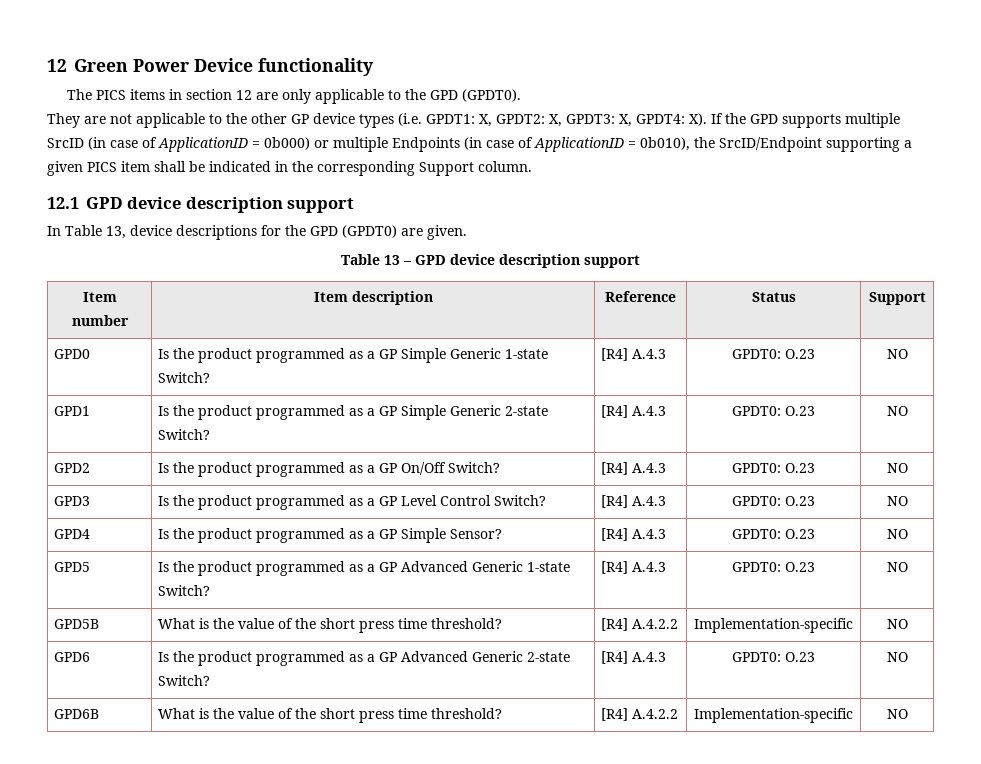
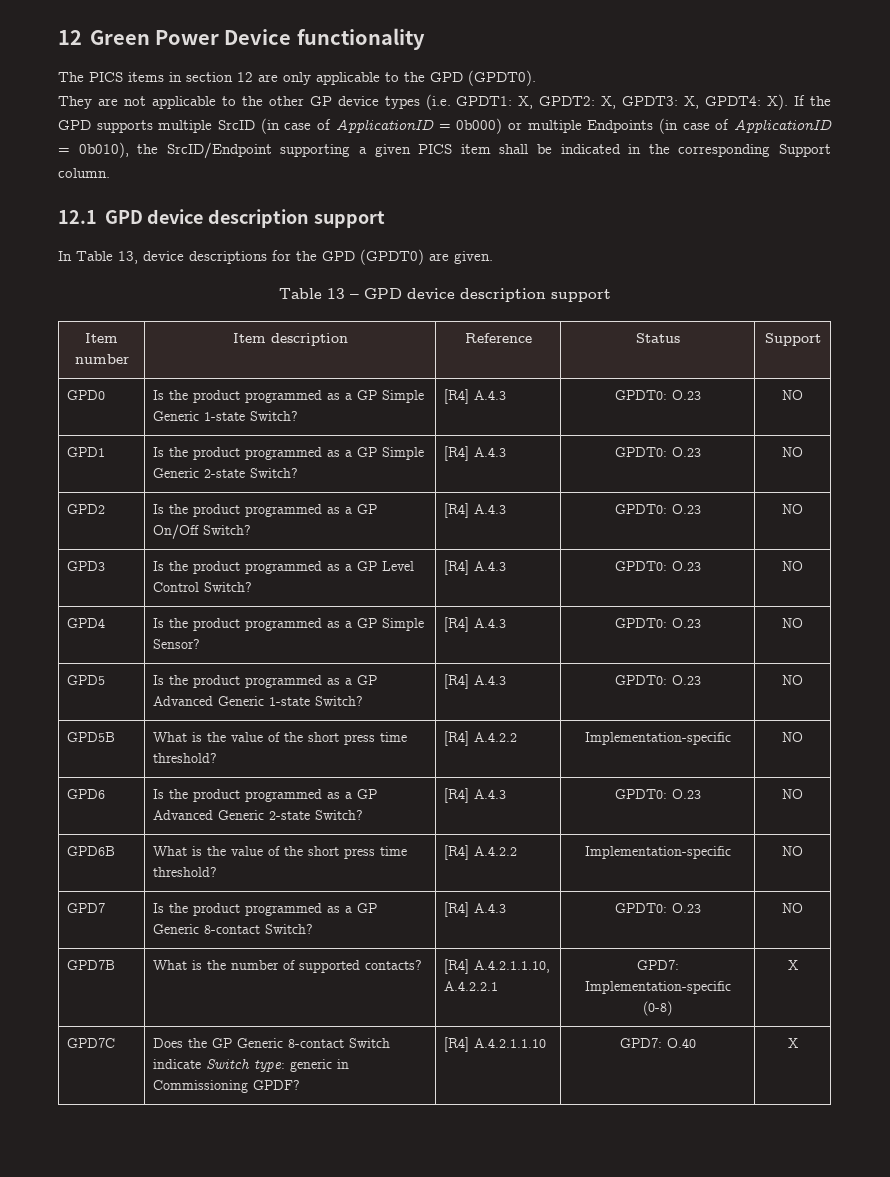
(908, 714) none -> [67,903,106,913] [153,903,378,916] [153,924,314,934] [444,902,507,917] [614,903,701,913] [782,903,803,913] [67,960,116,970] [153,960,423,973] [444,959,551,974] [444,981,499,991] [636,960,679,970] [584,981,731,994] [643,1001,672,1016] [787,960,798,970] [67,1038,116,1048] [153,1038,391,1048] [153,1059,350,1072] [153,1080,301,1093] [444,1037,547,1052] [619,1038,696,1048] [787,1038,798,1048] // GPD7 | Is the product programmed as a GP Generic 8-contact Switch? | [R4] A.4.3 | GPDT0: O.23 | NO // GPD7B | What is the number of supported contacts? | [R4] A.4.2.1.1.10, A.4.2.2.1 | GPD7: Implementation-specific (0-8) | X // GPD7C | Does the GP Generic 8-contact Switch indicate Switch type: generic in Commissioning GPDF? | [R4] A.4.2.1.1.10 | GPD7: O.40 | X

